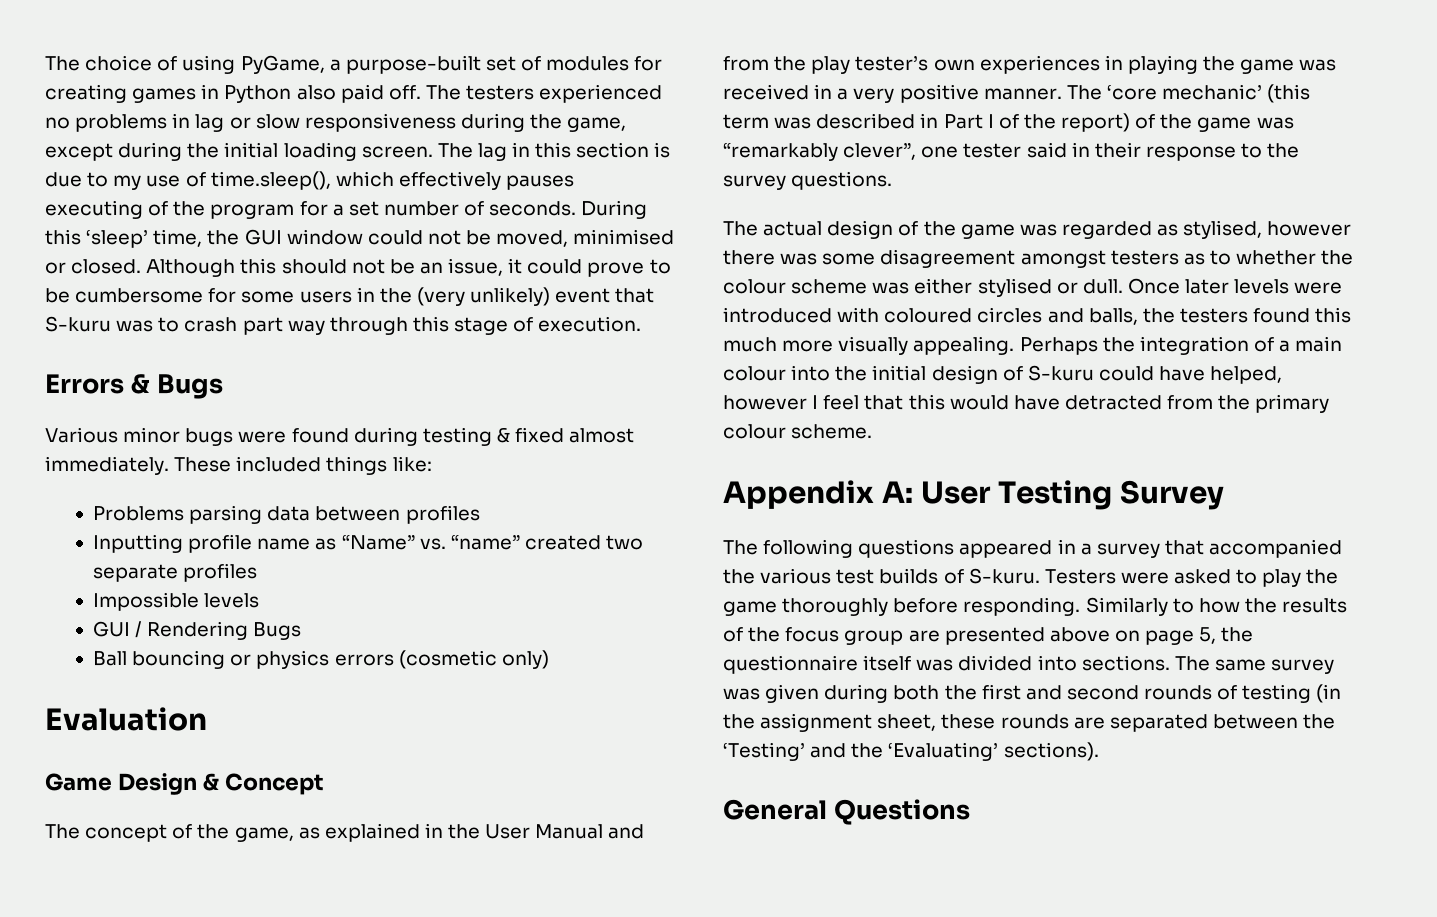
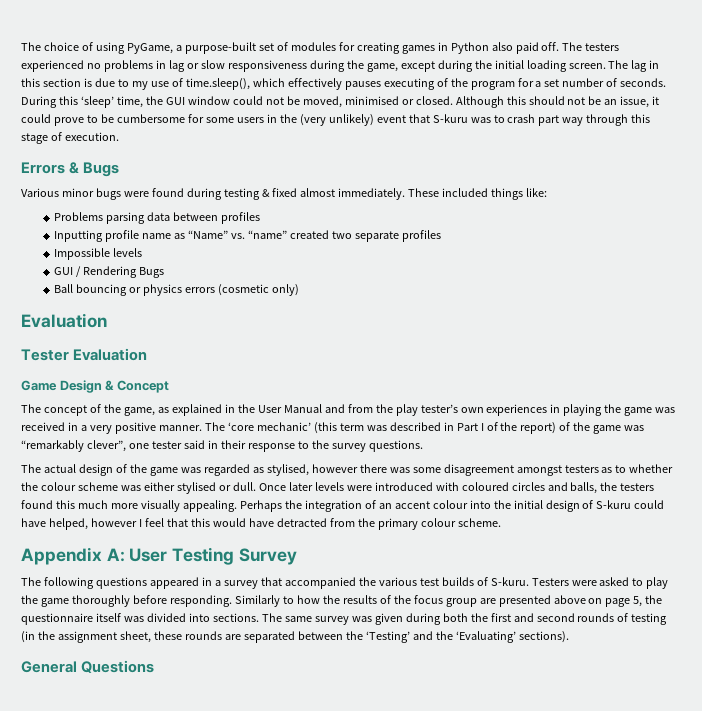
(207, 719) none -> [21,348,148,361] // Tester Evaluation
[1279,336,1343,352] a main -> [378,501,430,509] an accent

